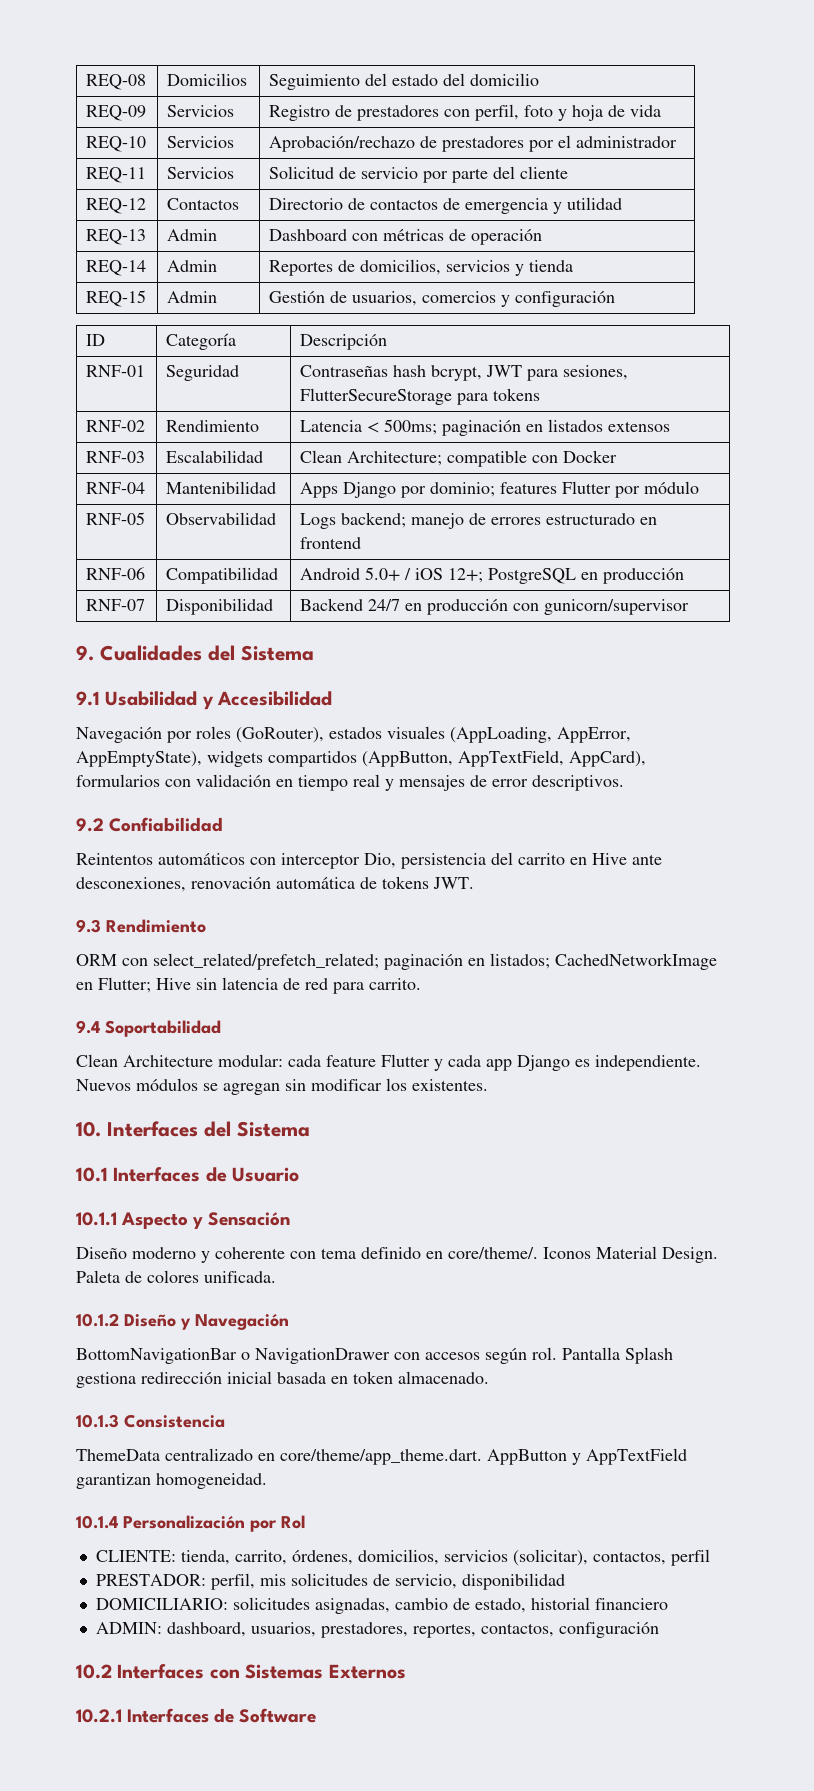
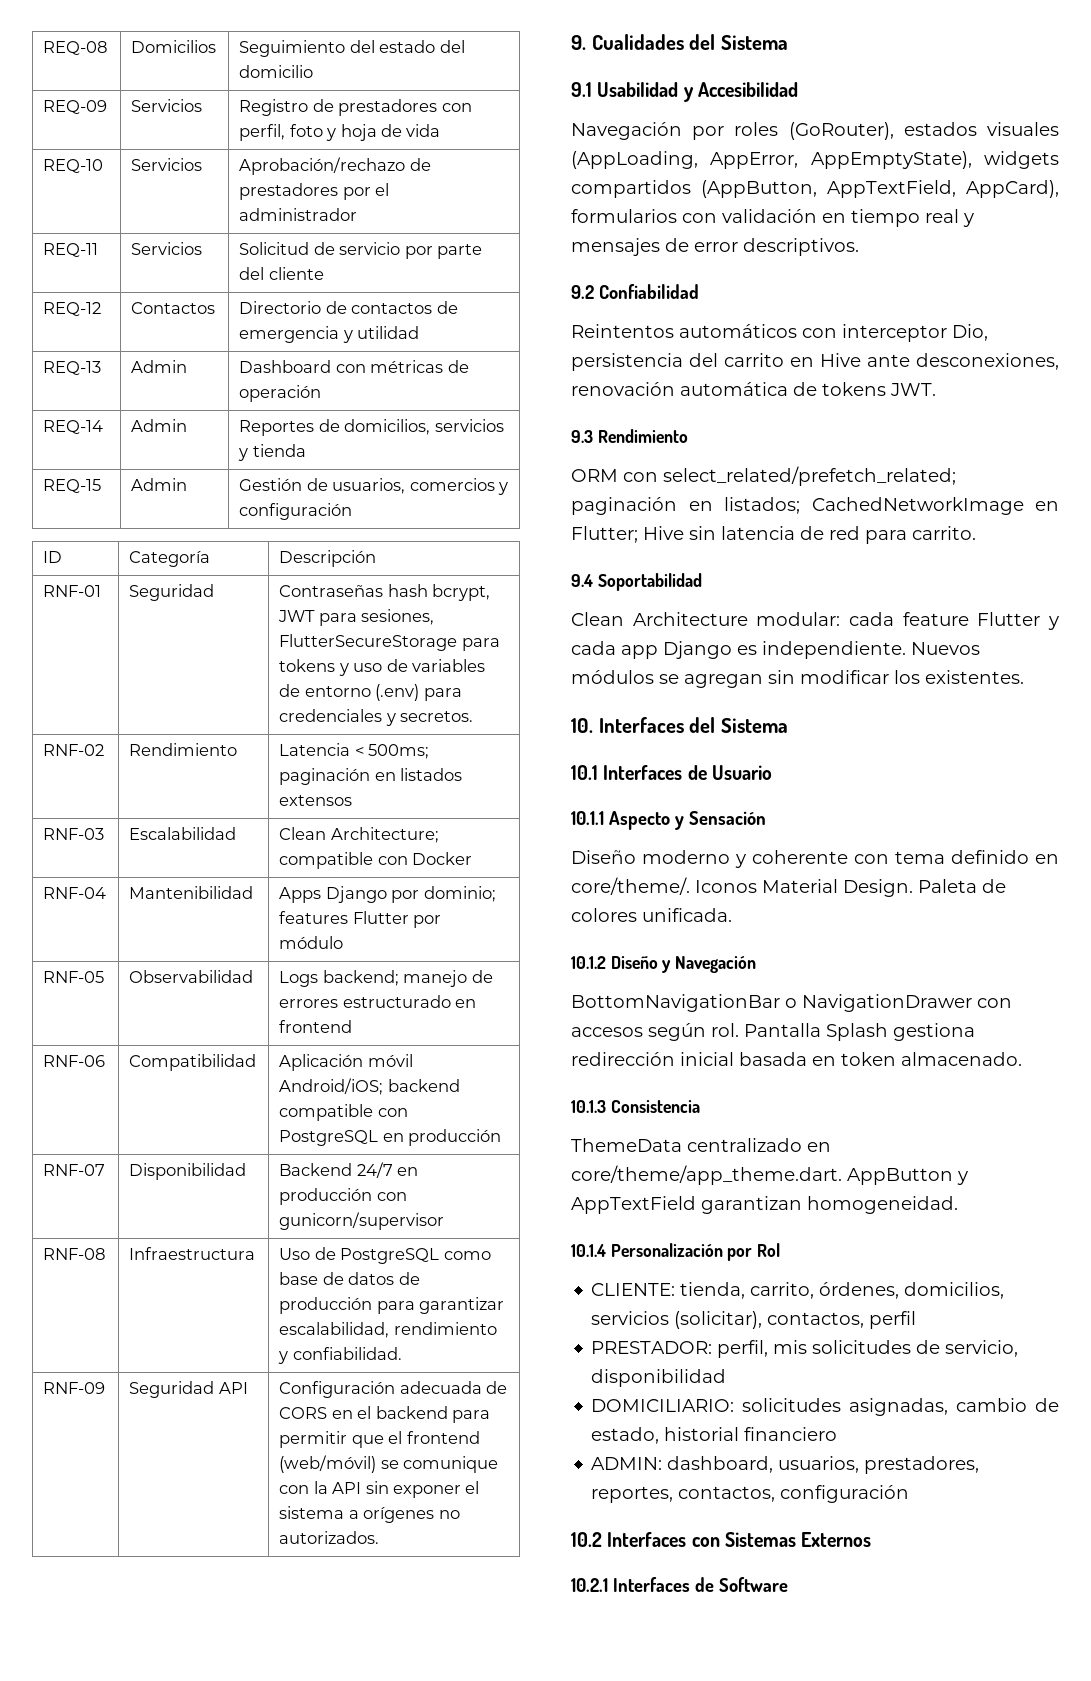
(541, 394) none -> [338,659,485,676] [279,684,462,701] [279,709,474,726] y uso de variables de entorno (.env) para credenciales y secretos.
[300,567,484,583] Android 5.0+ / iOS 12+; -> [279,1054,413,1071] [279,1078,460,1095] [279,1104,408,1121] Aplicación móvil Android/iOS; backend compatible con
(690, 607) none -> [43,1248,107,1260] [129,1247,256,1260] [279,1247,491,1264] [279,1272,420,1285] [279,1297,505,1314] [279,1322,497,1338] [278,1347,402,1364] [43,1382,106,1394] [129,1381,248,1398] [279,1381,508,1398] [279,1406,490,1423] [279,1431,480,1448] [279,1455,499,1473] [279,1481,480,1498] [279,1506,460,1523] [279,1531,380,1544] // RNF-08 | Infraestructura | Uso de PostgreSQL como base de datos de producción para garantizar escalabilidad, rendimiento y confiabilidad. // RNF-09 | Seguridad API | Configuración adecuada de CORS en el backend para permitir que el frontend (web/móvil) se comunique con la API sin exponer el sistema a orígenes no autorizados.

